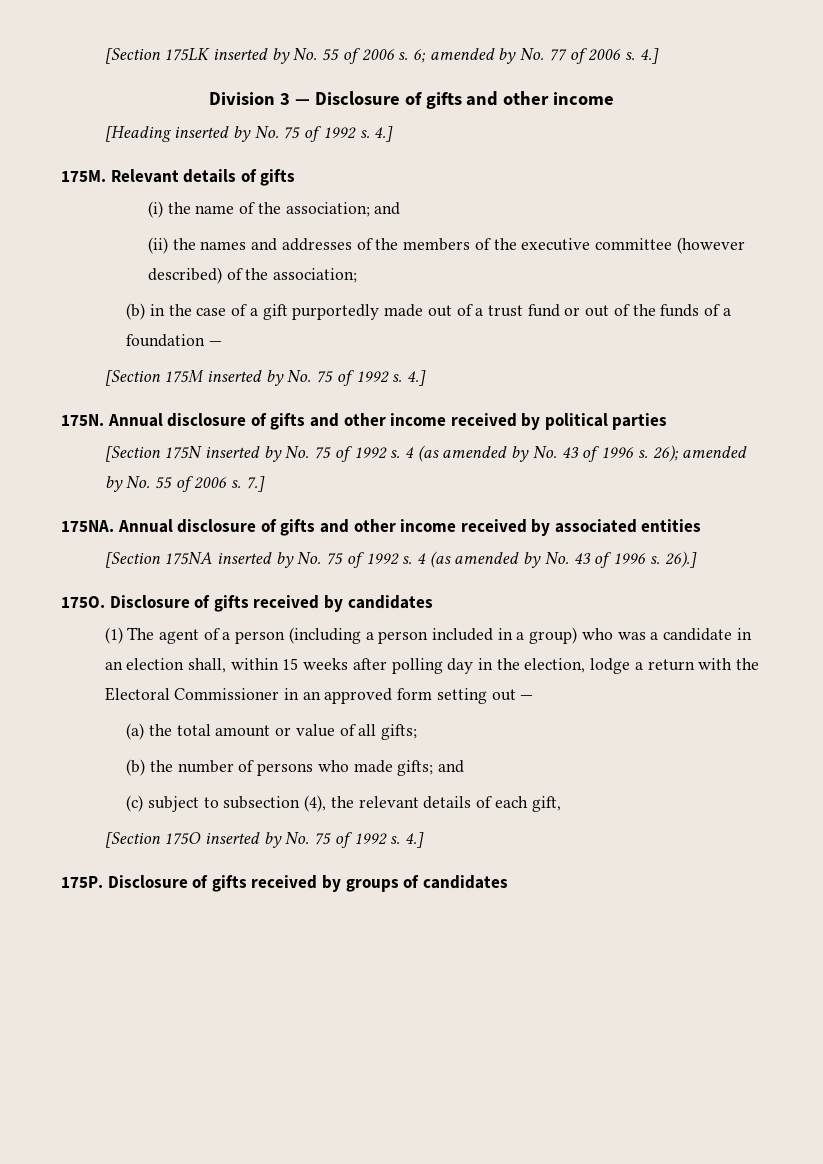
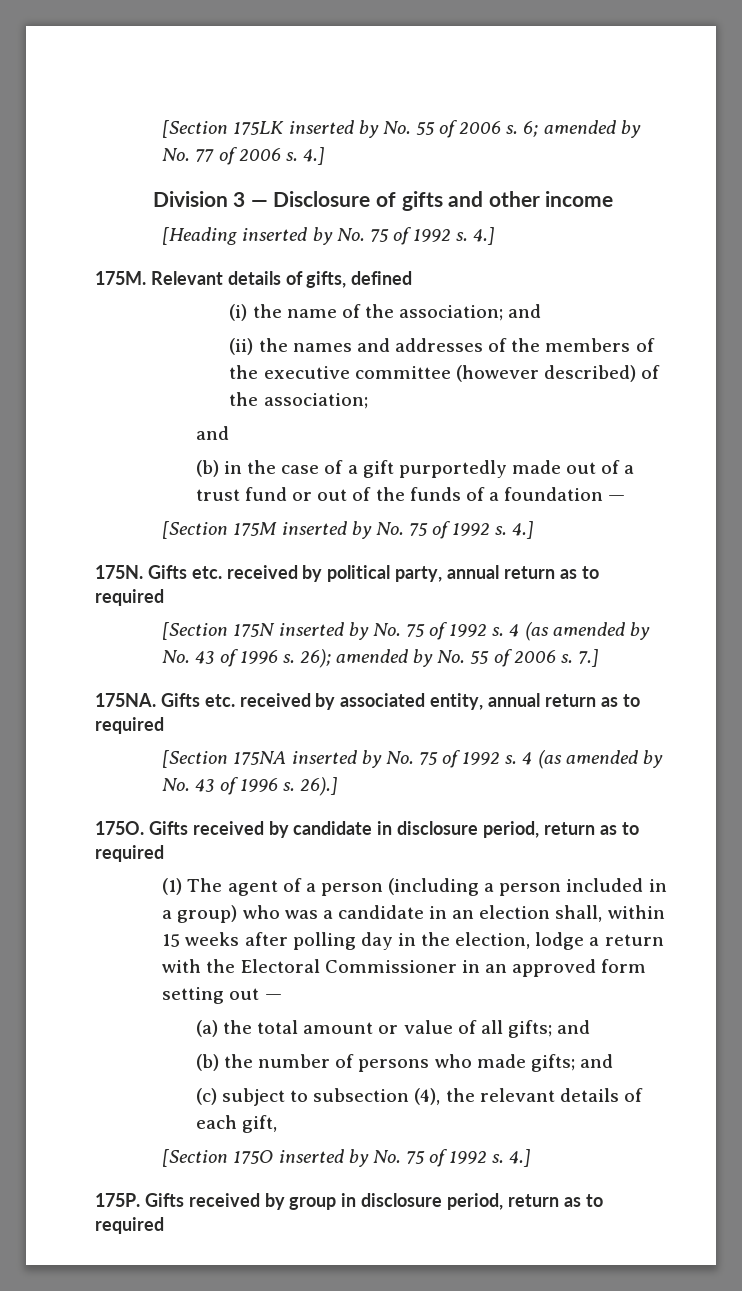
[260,169,296,186] gifts -> [306,271,413,288] gifts, defined
(358, 275) none -> [195,426,229,440] // and
[107,413,668,430] Annual disclosure of gifts and other income received by political parties -> [147,565,599,582] [95,589,164,606] Gifts etc. received by political party, annual return as to required
[117,519,702,536] Annual disclosure of gifts and other income received by associated entities -> [160,693,640,710] [95,717,164,734] Gifts etc. received by associated entity, annual return as to required
[109,595,433,612] Disclosure of gifts received by candidates -> [148,821,639,838] [95,845,164,862] Gifts received by candidate in disclosure period, return as to required
(418, 732) none -> [557,1020,591,1034] and
[107,875,508,892] Disclosure of gifts received by groups of candidates -> [144,1193,603,1210] [95,1217,164,1234] Gifts received by group in disclosure period, return as to required

